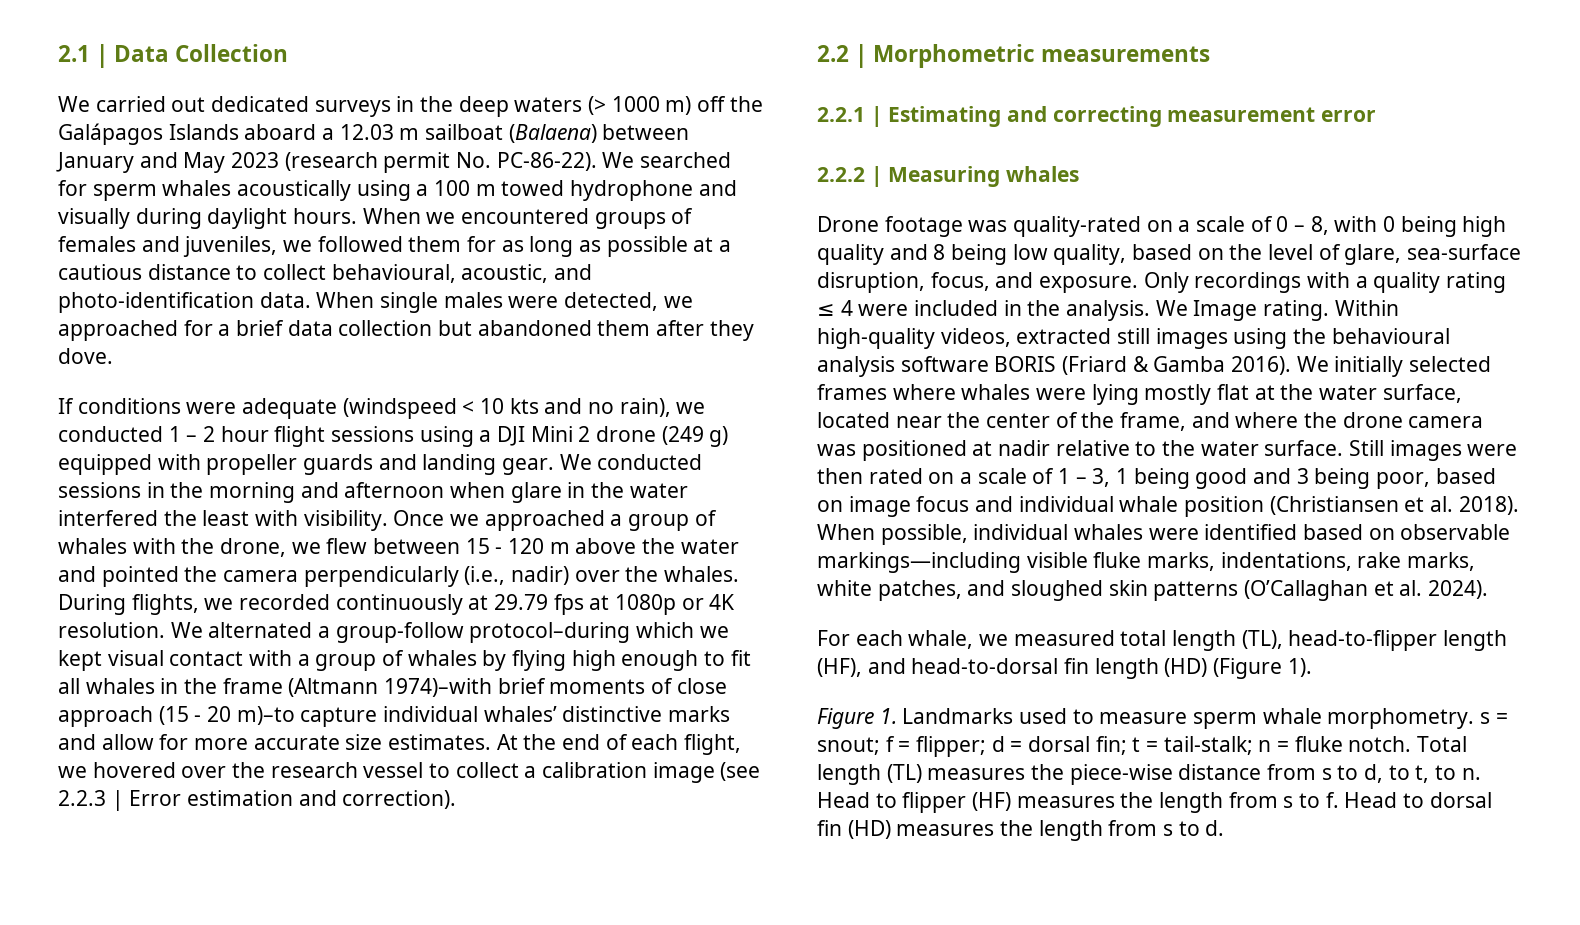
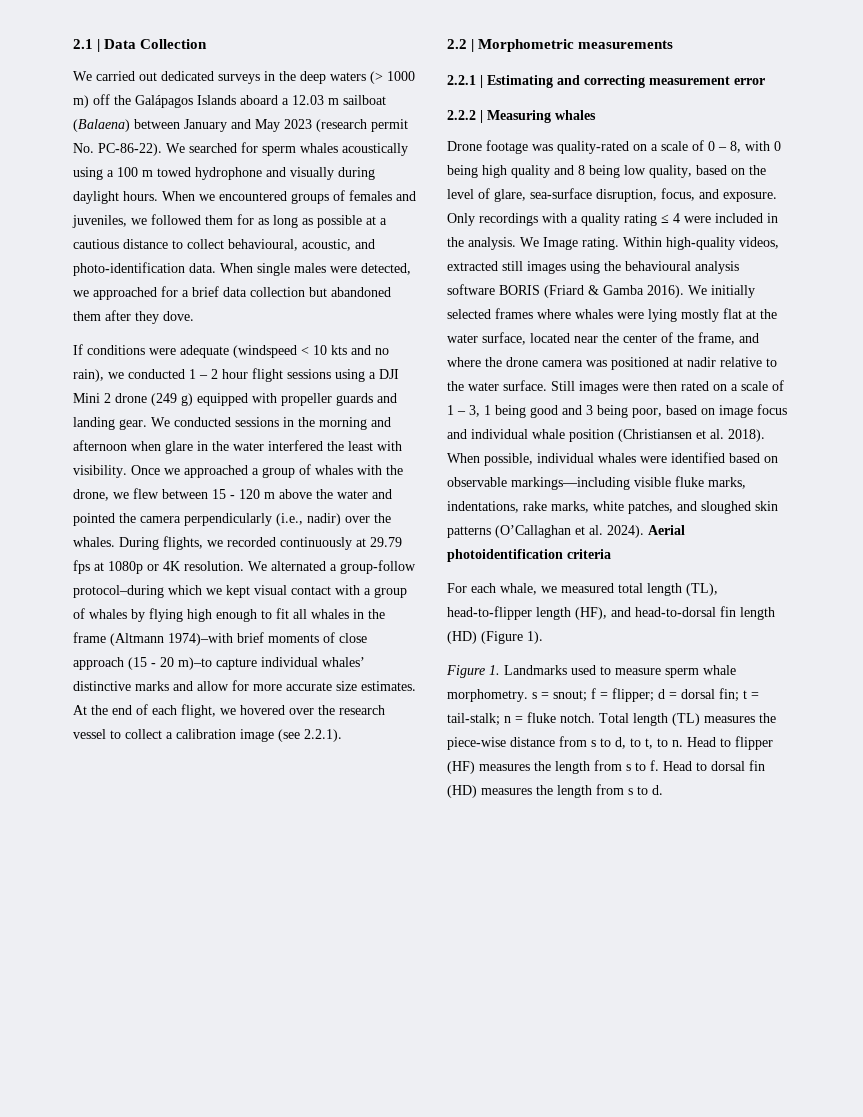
[58,790,457,811] 2.2.3 | Error estimation and correction). -> [304,729,342,742] 2.2.1).
(1489, 589) none -> [648,525,685,535] [447,549,611,562] Aerial photoidentification criteria

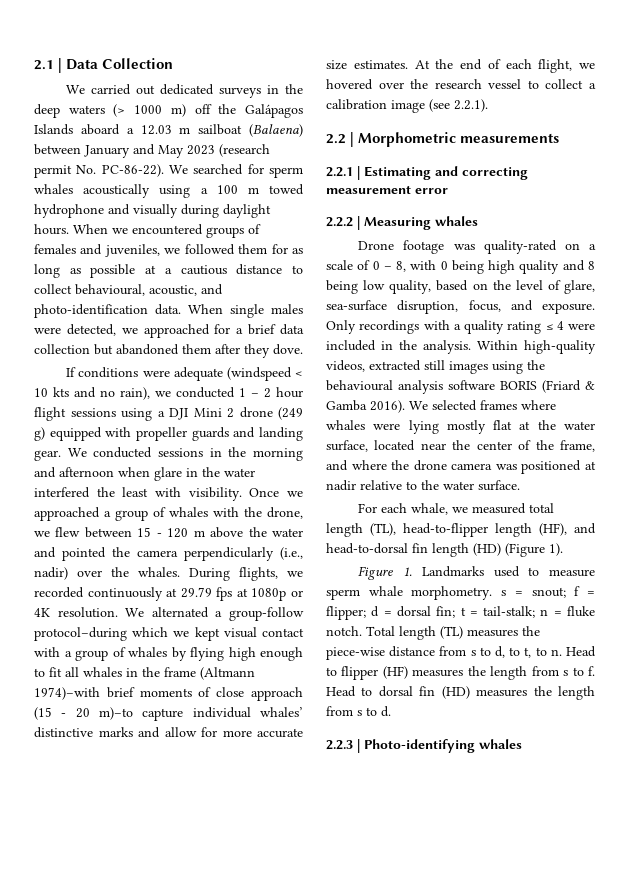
[520,237,619,250] We Image rating. -> (471, 347) none
[711,285,755,298] initially -> (428, 405) none
[551,380,784,394] [447,404,787,418] [447,429,765,442] [447,452,778,466] [447,476,746,490] [447,501,778,514] [447,525,685,538] [447,549,611,562] Still images were then rated on a scale of 1 – 3, 1 being good and 3 being poor, based on image focus and individual whale position (Christiansen et al. 2018). When possible, individual whales were identified based on observable markings—including visible fluke marks, indentations, rake marks, white patches, and sloughed skin patterns (O’Callaghan et al. 2024). Aerial photoidentification criteria -> (520, 485) none
(663, 790) none -> [326,739,522,753] // 2.2.3 | Photo-identifying whales

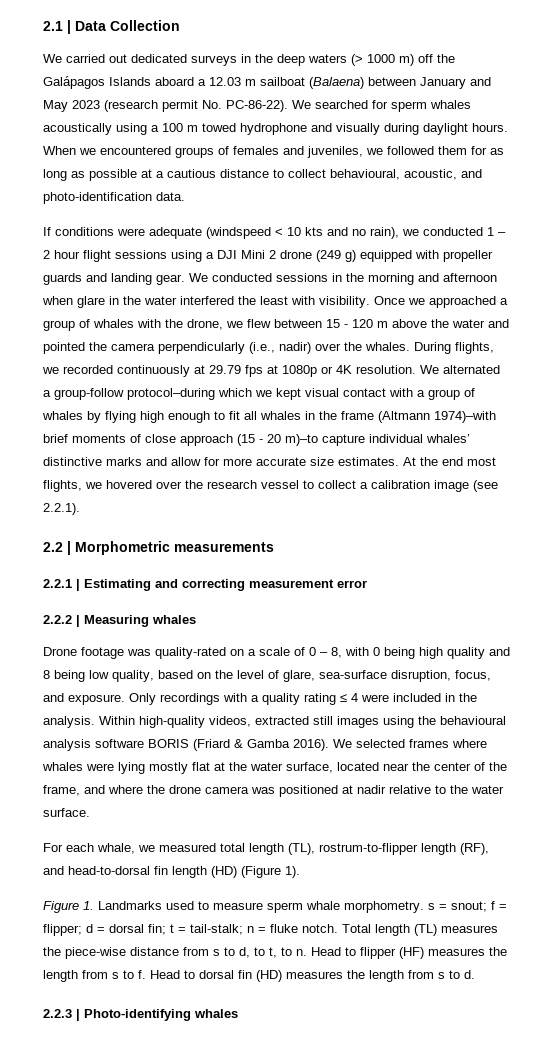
[188,304,303,318] [34,324,304,338] [34,344,303,358] When single males were detected, we approached for a brief data collection but abandoned them after they dove. -> (185, 196) none
[487,59,573,73] of each flight, -> [467,457,496,466] [43,480,82,492] most flights,
[403,523,567,537] head-to-flipper length (HF), -> [319,843,489,855] rostrum-to-flipper length (RF),

